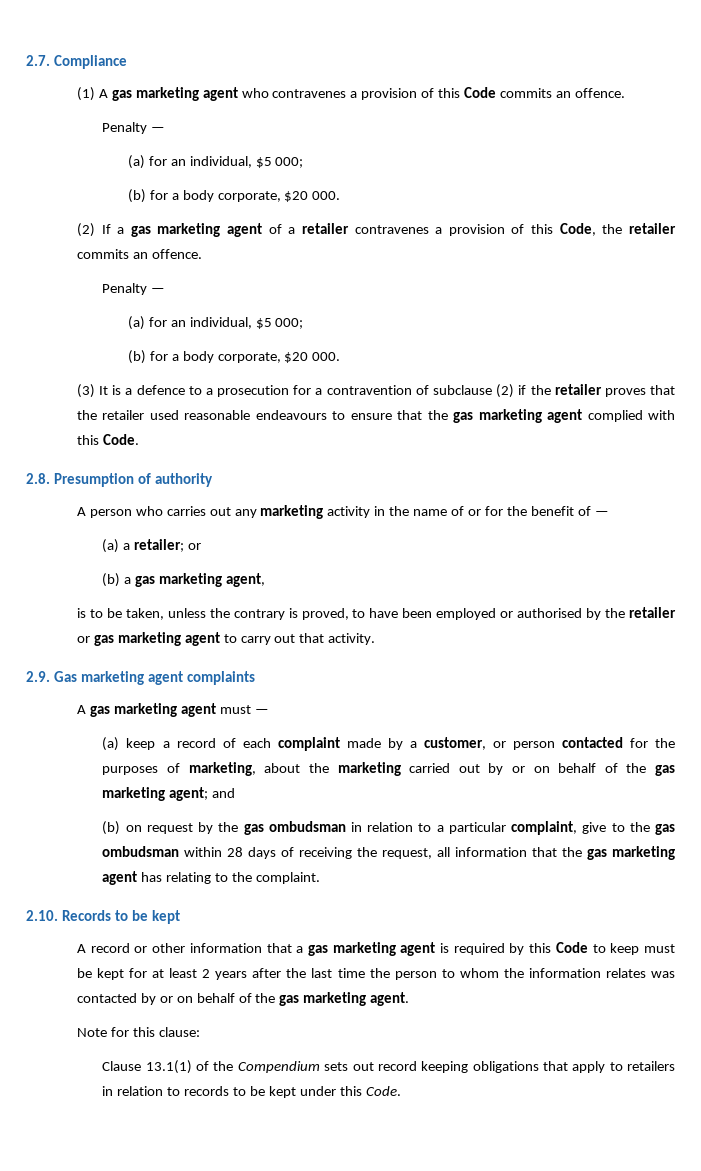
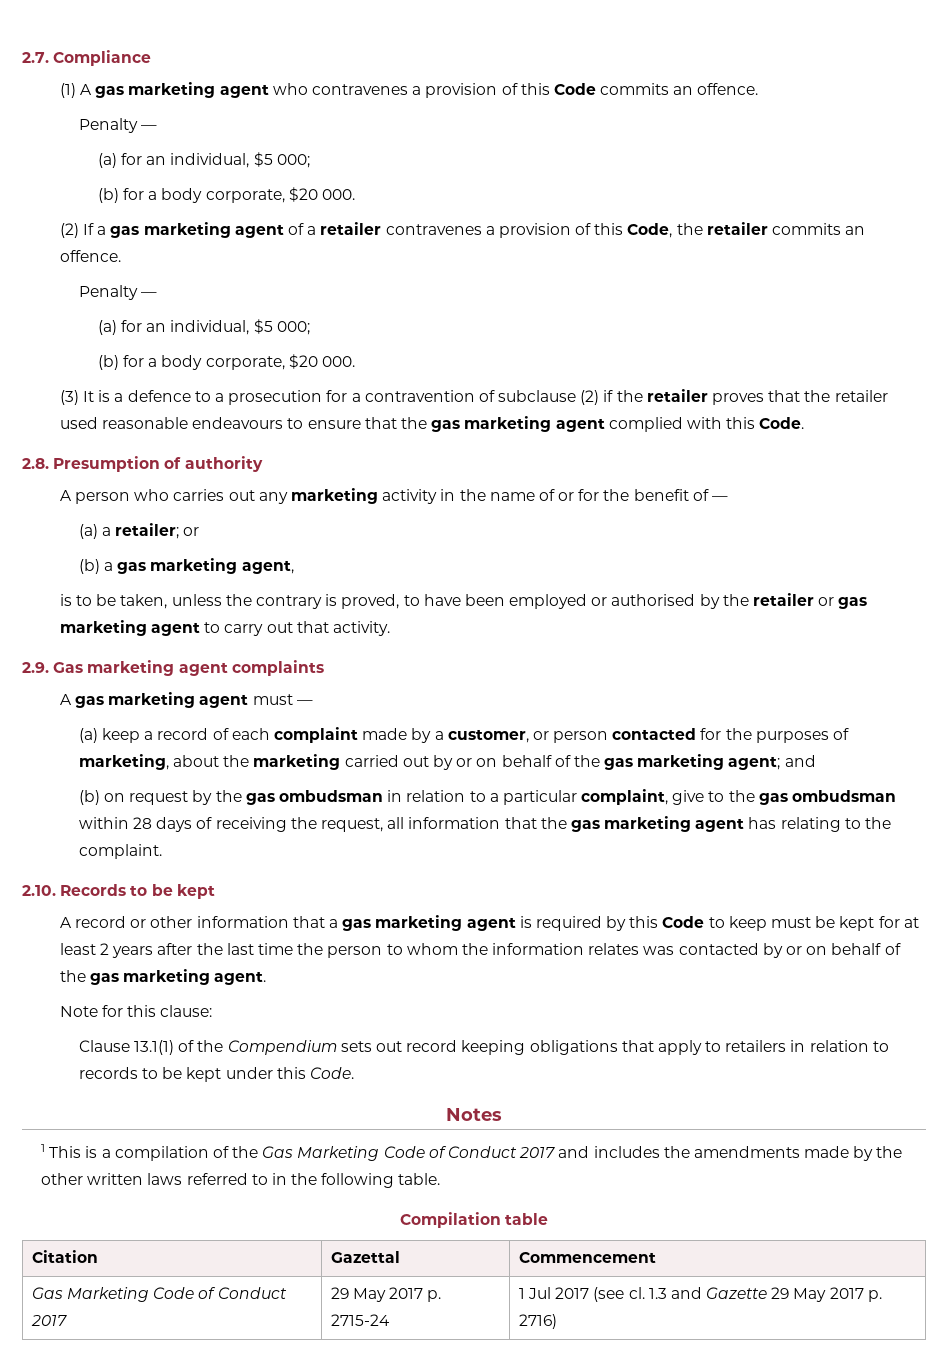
(401, 1091) none -> [446,1108,502,1121] [40,1144,903,1161] [40,1173,441,1188] [399,1212,549,1228] [31,1250,98,1263] [330,1251,400,1263] [518,1252,656,1263] [31,1287,287,1302] [30,1315,67,1326] [330,1287,442,1302] [330,1314,390,1326] [518,1287,882,1302] [518,1314,557,1329] // Notes // 1 This is a compilation of the Gas Marketing Code of Conduct 2017 and includes the amendments made by the other written laws referred to in the following table. // Compilation table // Citation | Gazettal | Commencement // Gas Marketing Code of Conduct 2017 | 29 May 2017 p. 2715-24 | 1 Jul 2017 (see cl. 1.3 and Gazette 29 May 2017 p. 2716)

